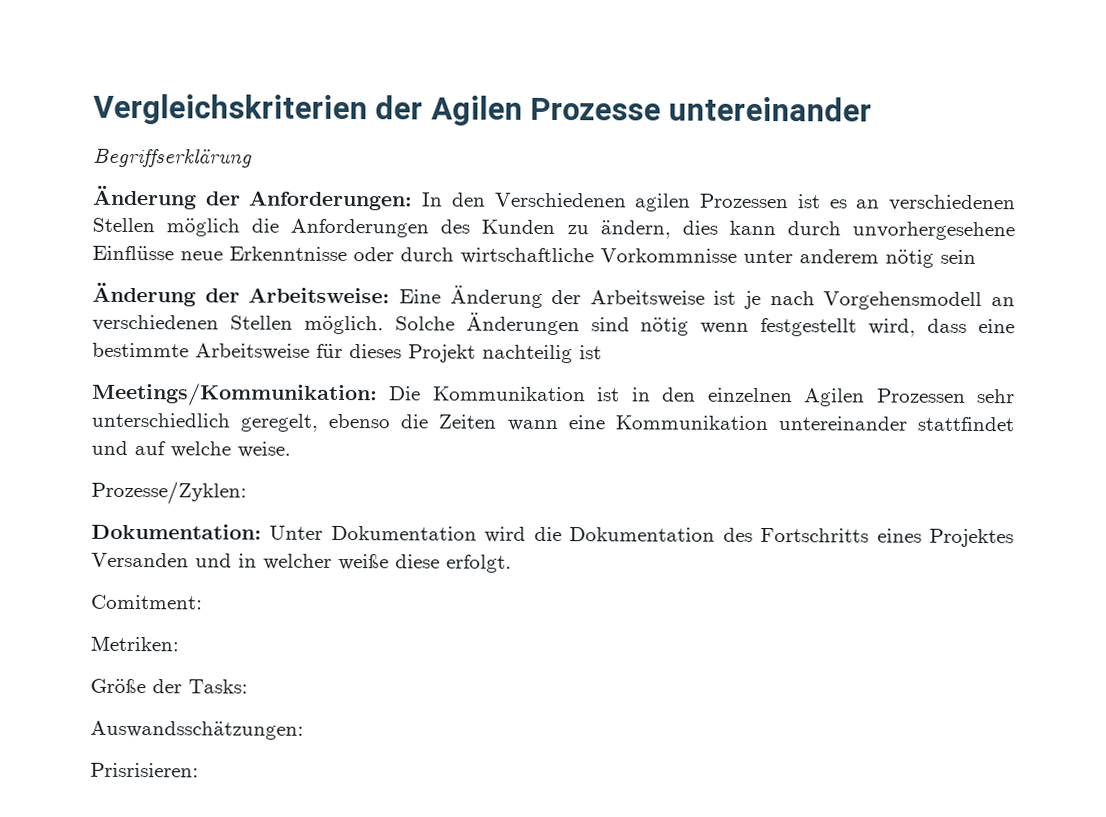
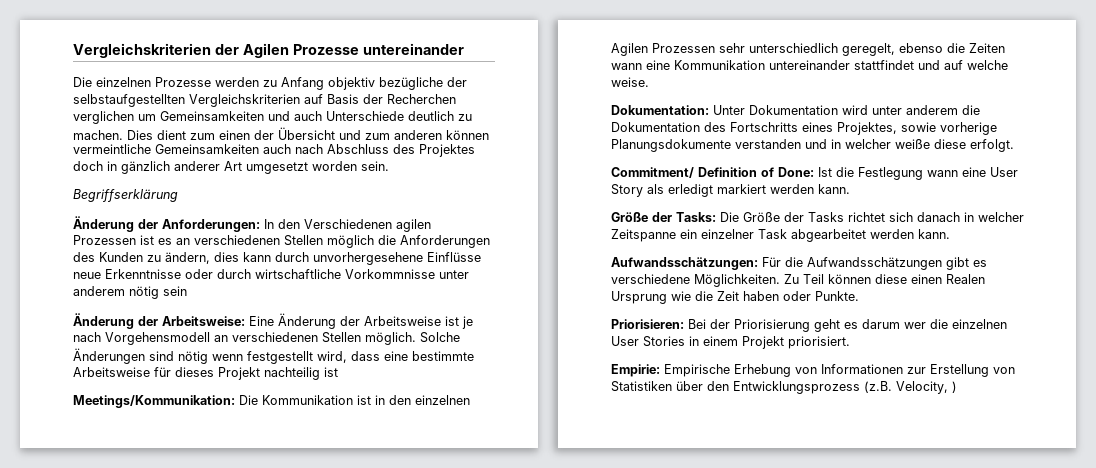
(873, 109) none -> [73,77,467,90] [73,94,456,107] [73,111,472,124] [73,127,489,140] [73,144,475,157] [73,161,389,174] // Die einzelnen Prozesse werden zu Anfang objektiv bezügliche der selbstaufgestellten Vergleichskriterien auf Basis der Recherchen verglichen um Gemeinsamkeiten und auch Unterschiede deutlich zu machen. Dies dient zum einen der Übersicht und zum anderen können vermeintliche Gemeinsamkeiten auch nach Abschluss des Projektes doch in gänzlich anderer Art umgesetzt worden sein.
[91,480,247,505] // Prozesse/Zyklen: -> (649, 82) none
(527, 534) none -> [872,105,958,115] unter anderem
[929,528,1015,548] [91,552,189,568] Projektes Versanden -> [837,122,997,135] [611,139,801,152] Projektes, sowie vorherige Planungsdokumente verstanden
[91,594,203,610] [90,635,179,652] [90,678,248,694] [90,720,304,740] [90,762,199,778] Comitment: // Metriken: // Größe der Tasks: // Auswandsschätzungen: // Prisrisieren: -> [611,167,1018,180] [611,184,850,197] [611,212,1024,222] [611,229,950,242] [611,257,987,270] [611,274,985,287] [611,291,859,304] [611,319,1007,332] [611,336,850,349] [611,364,1015,377] [611,381,957,394] Commitment/ Definition of Done: Ist die Festlegung wann eine User Story als erledigt markiert werden kann. // Größe der Tasks: Die Größe der Tasks richtet sich danach in welcher Zeitspanne ein einzelner Task abgearbeitet werden kann. // Aufwandsschätzungen: Für die Aufwandsschätzungen gibt es verschiedene Möglichkeiten. Zu Teil können diese einen Realen Ursprung wie die Zeit haben oder Punkte. // Priorisieren: Bei der Priorisierung geht es darum wer die einzelnen User Stories in einem Projekt priorisiert. // Empirie: Empirische Erhebung von Informationen zur Erstellung von Statistiken über den Entwicklungsprozess (z.B. Velocity, )

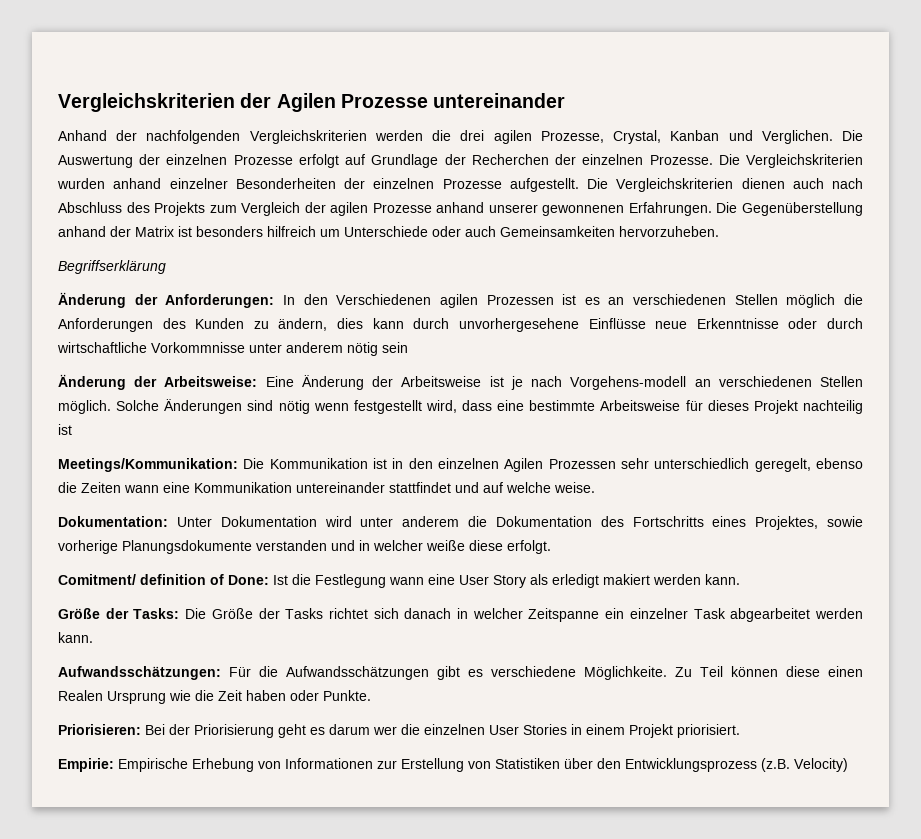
[73,77,467,90] [73,94,456,107] [73,111,472,124] [73,127,489,140] [73,144,475,157] [73,161,389,174] Die einzelnen Prozesse werden zu Anfang objektiv bezügliche der selbstaufgestellten Vergleichskriterien auf Basis der Recherchen verglichen um Gemeinsamkeiten und auch Unterschiede deutlich zu machen. Dies dient zum einen der Übersicht und zum anderen können vermeintliche Gemeinsamkeiten auch nach Abschluss des Projektes doch in gänzlich anderer Art umgesetzt worden sein. -> [58,130,864,144] [58,154,864,168] [57,178,863,192] [58,202,864,216] [58,226,719,237] Anhand der nachfolgenden Vergleichskriterien werden die drei agilen Prozesse, Crystal, Kanban und Verglichen. Die Auswertung der einzelnen Prozesse erfolgt auf Grundlage der Recherchen der einzelnen Prozesse. Die Vergleichskriterien wurden anhand einzelner Besonderheiten der einzelnen Prozesse aufgestellt. Die Vergleichskriterien dienen auch nach Abschluss des Projekts zum Vergleich der agilen Prozesse anhand unserer gewonnenen Erfahrungen. Die Gegenüberstellung anhand der Matrix ist besonders hilfreich um Unterschiede oder auch Gemeinsamkeiten hervorzuheben.
[105,332,210,345] Vorgehensmodell -> [570,376,687,390] Vorgehens-modell
[611,167,757,178] Commitment/ Definition -> [58,574,206,585] Comitment/ definition
[717,184,766,194] markiert -> [603,574,650,585] makiert
[694,274,780,287] Möglichkeiten. -> [584,666,667,680] Möglichkeite.
[896,381,957,394] Velocity, ) -> [794,758,848,772] Velocity)

